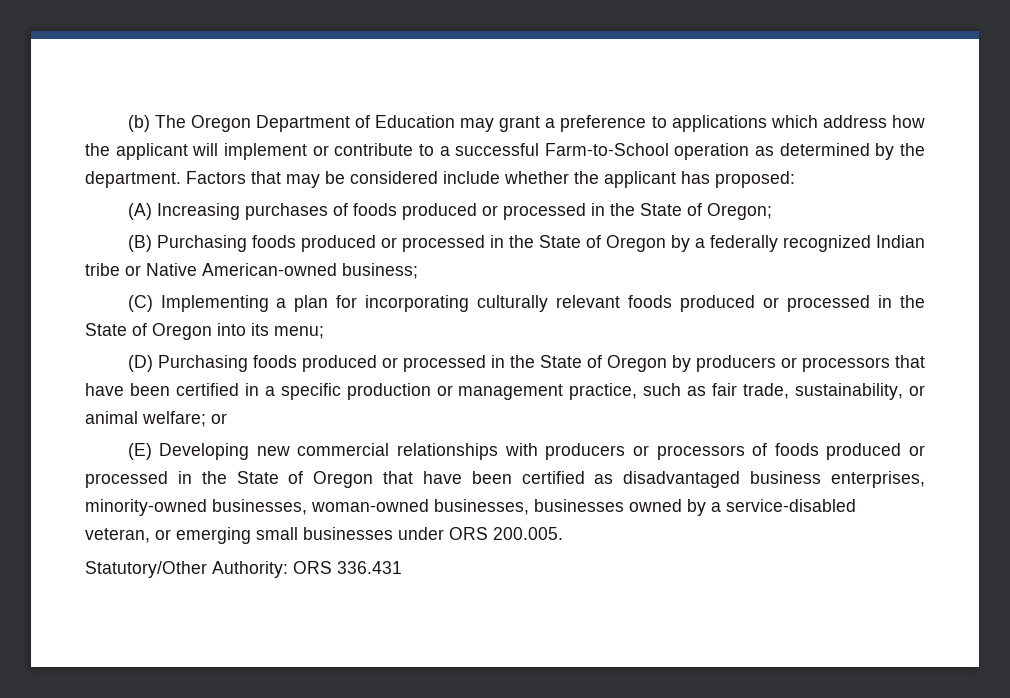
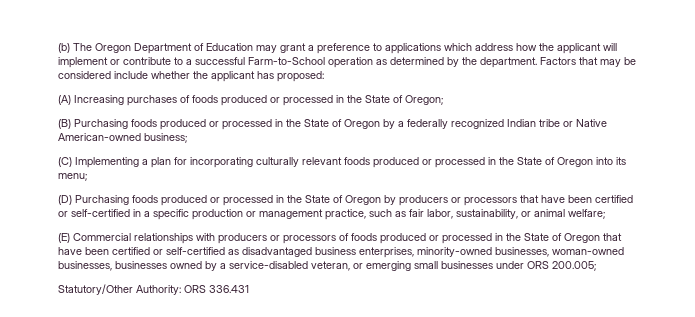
(239, 389) none -> [58,209,130,217] or self-certified
[743,383,790,399] trade, -> [427,209,453,219] labor,
[211,413,227,424] or -> (605, 214) none
[159,443,390,460] Developing new commercial -> [73,233,131,241] Commercial
(585, 477) none -> [153,247,225,255] or self-certified
[493,527,563,540] 200.005. -> [552,261,596,271] 200.005;

